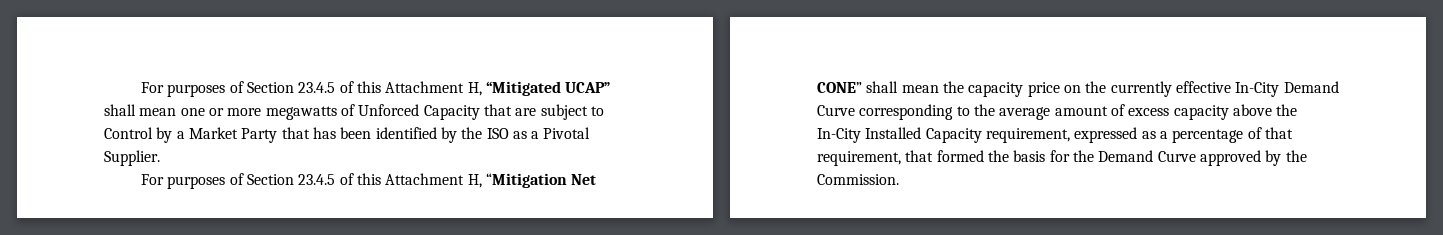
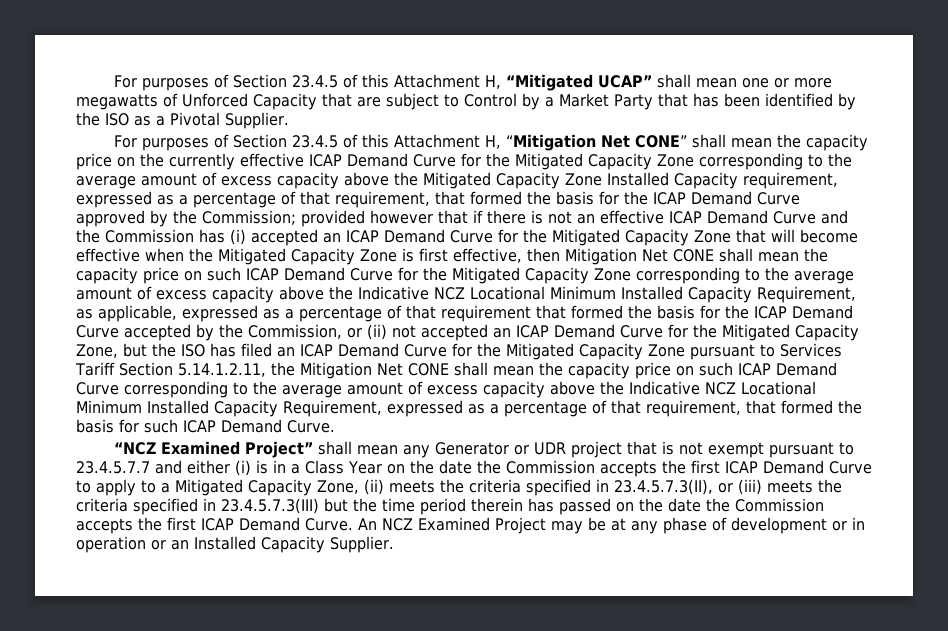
[1235,81,1339,97] [817,105,855,116] In-City Demand Curve -> [309,153,694,170] ICAP Demand Curve for the Mitigated Capacity Zone
[817,128,861,143] In-City -> [423,172,602,189] Mitigated Capacity Zone
(1094, 156) none -> [653,192,686,205] ICAP
[817,174,899,185] Commission. -> [202,210,848,227] [76,229,858,246] [76,248,828,265] [76,267,854,284] [76,286,856,303] [76,305,853,322] [76,324,859,341] [76,343,842,360] [75,362,837,379] [76,381,816,398] [76,400,862,417] [76,419,335,433] [113,441,854,458] [76,460,872,477] [76,479,842,496] [76,498,824,515] [76,517,865,534] [76,536,394,553] Commission; provided however that if there is not an effective ICAP Demand Curve and the Commission has (i) accepted an ICAP Demand Curve for the Mitigated Capacity Zone that will become effective when the Mitigated Capacity Zone is first effective, then Mitigation Net CONE shall mean the capacity price on such ICAP Demand Curve for the Mitigated Capacity Zone corresponding to the average amount of excess capacity above the Indicative NCZ Locational Minimum Installed Capacity Requirement, as applicable, expressed as a percentage of that requirement that formed the basis for the ICAP Demand Curve accepted by the Commission, or (ii) not accepted an ICAP Demand Curve for the Mitigated Capacity Zone, but the ISO has filed an ICAP Demand Curve for the Mitigated Capacity Zone pursuant to Services Tariff Section 5.14.1.2.11, the Mitigation Net CONE shall mean the capacity price on such ICAP Demand Curve corresponding to the average amount of excess capacity above the Indicative NCZ Locational Minimum Installed Capacity Requirement, expressed as a percentage of that requirement, that formed the basis for such ICAP Demand Curve. // “NCZ Examined Project” shall mean any Generator or UDR project that is not exempt pursuant to 23.4.5.7.7 and either (i) is in a Class Year on the date the Commission accepts the first ICAP Demand Curve to apply to a Mitigated Capacity Zone, (ii) meets the criteria specified in 23.4.5.7.3(II), or (iii) meets the criteria specified in 23.4.5.7.3(III) but the time period therein has passed on the date the Commission accepts the first ICAP Demand Curve. An NCZ Examined Project may be at any phase of development or in operation or an Installed Capacity Supplier.

